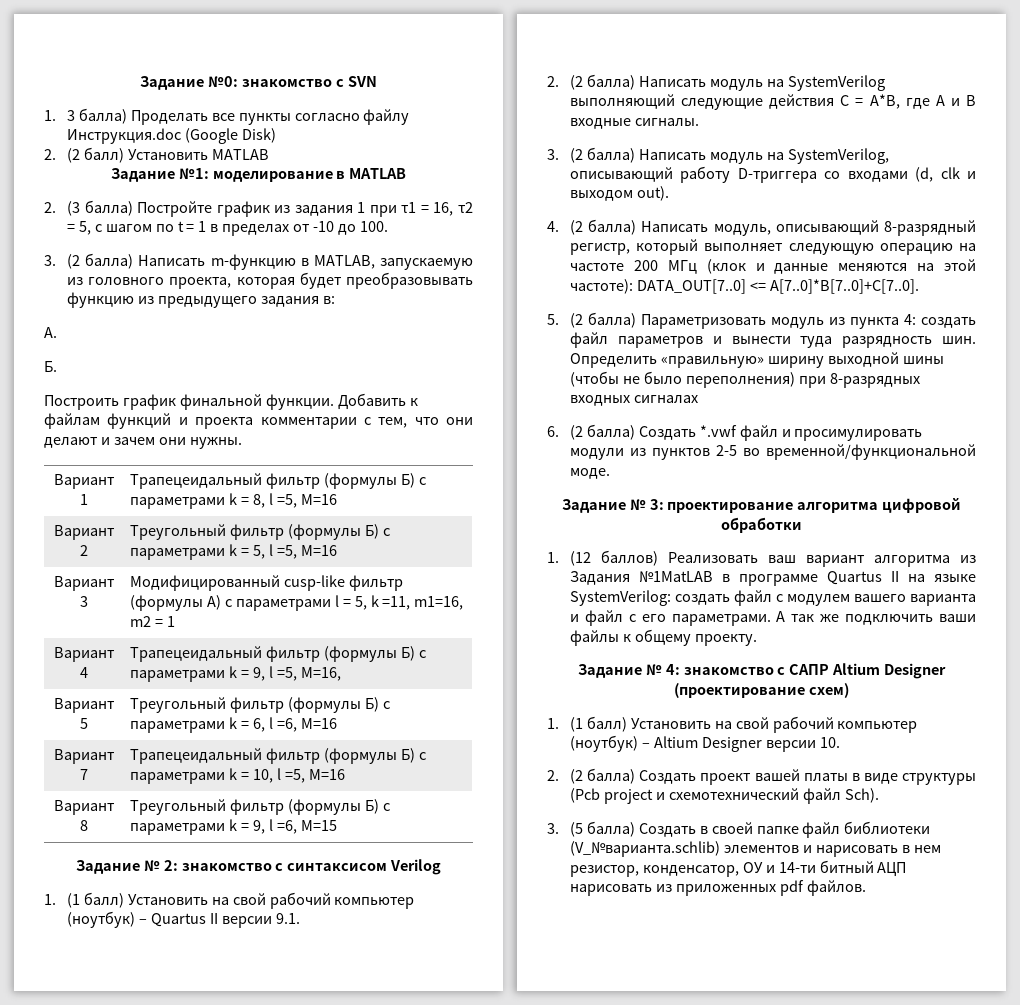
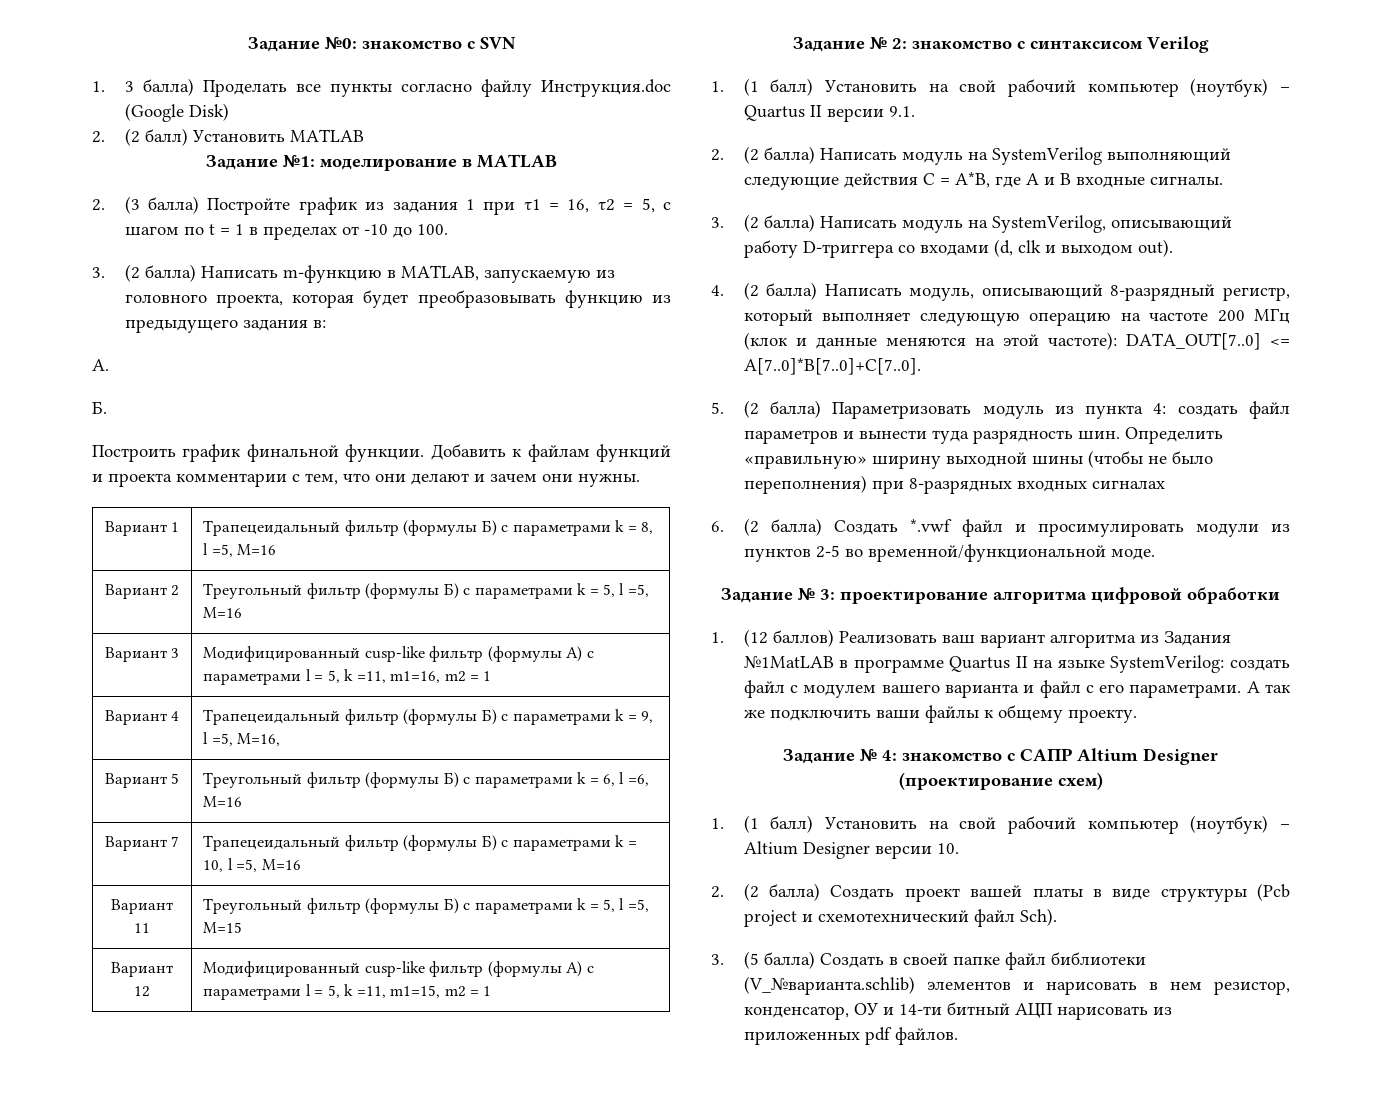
[80,820,88,831] [130,799,390,815] [130,819,337,835] 8 | Треугольный фильтр (формулы Б) с параметрами k = 9, l =6, M=15 -> [134,923,150,933] [203,898,649,914] [203,922,243,933] [111,962,173,977] [134,986,150,997] [203,961,594,977] [203,984,492,1000] 11 | Треугольный фильтр (формулы Б) с параметрами k = 5, l =5, M=15 // Вариант 12 | Модифицированный cusp-like фильтр (формулы А) с параметрами l = 5, k =11, m1=15, m2 = 1

